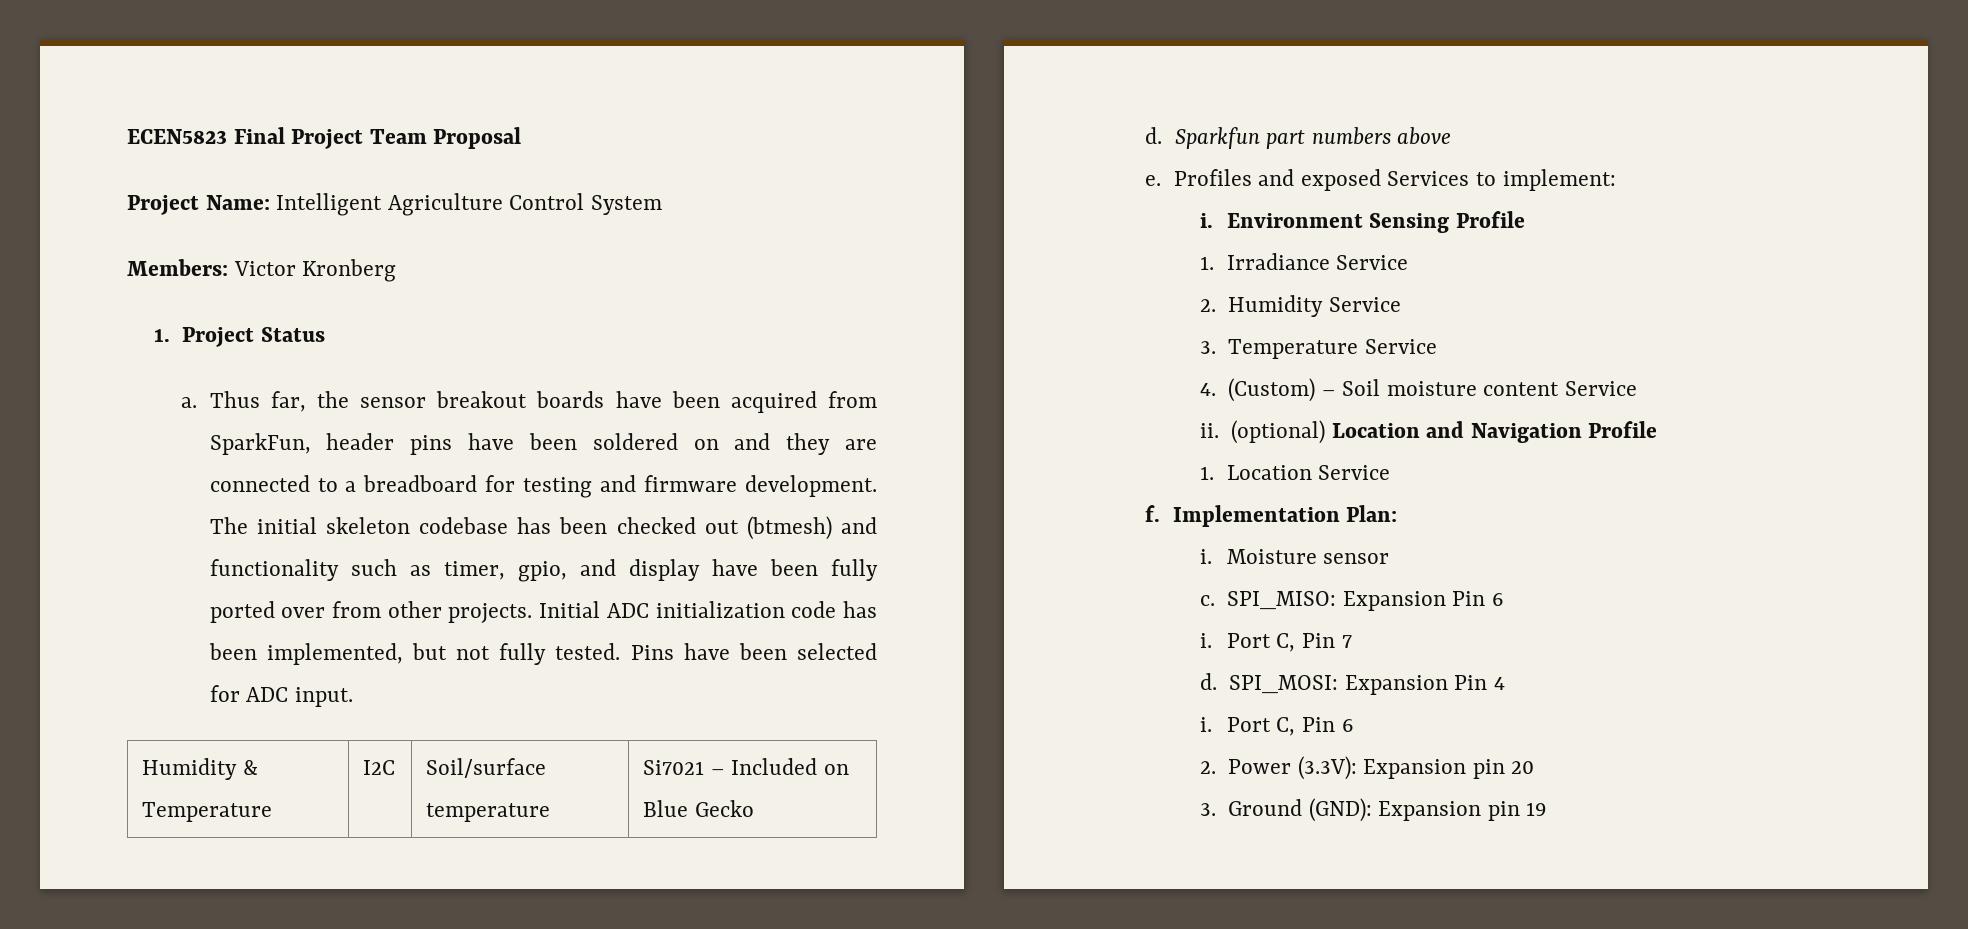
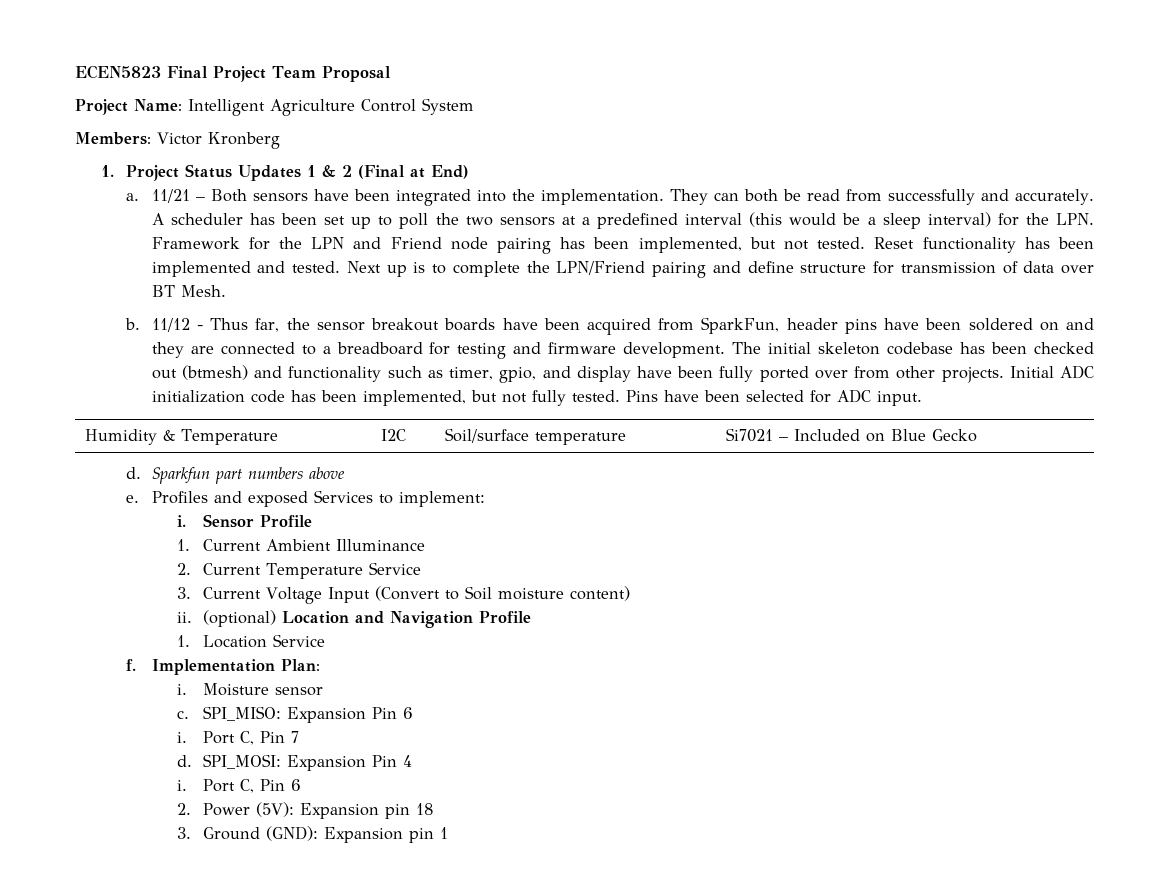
[181,397,198,408] // a. -> [238,165,470,181] [126,189,1095,206] [151,212,1095,229] [151,237,1094,254] [151,261,1094,278] [151,285,226,297] [125,318,203,332] Updates 1 & 2 (Final at End) // a. 11/21 – Both sensors have been integrated into the implementation. They can both be read from successfully and accurately. A scheduler has been set up to poll the two sensors at a predefined interval (this would be a sleep interval) for the LPN. Framework for the LPN and Friend node pairing has been implemented, but not tested. Reset functionality has been implemented and tested. Next up is to complete the LPN/Friend pairing and define structure for transmission of data over BT Mesh. // b. 11/12 -
[1226,211,1526,233] [1199,253,1409,270] [1199,295,1401,317] [1199,339,1437,359] [1199,378,1637,402] Environment Sensing Profile // 1. Irradiance Service // 2. Humidity Service // 3. Temperature Service // 4. (Custom) – Soil moisture content Service -> [202,514,312,528] [177,539,425,551] [177,562,421,579] [177,586,630,604] Sensor Profile // 1. Current Ambient Illuminance // 2. Current Temperature Service // 3. Current Voltage Input (Convert to Soil moisture content)
[1297,756,1535,780] (3.3V): Expansion pin 20 -> [255,802,433,819] (5V): Expansion pin 18
[1526,802,1548,816] 19 -> [439,827,448,839] 1

